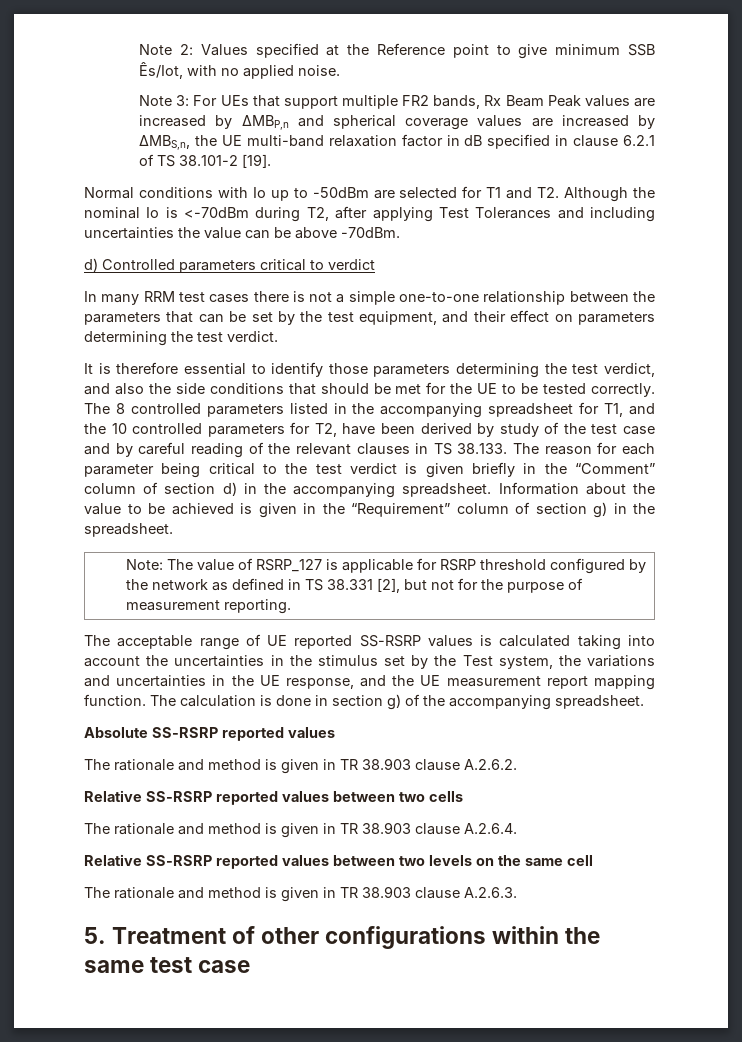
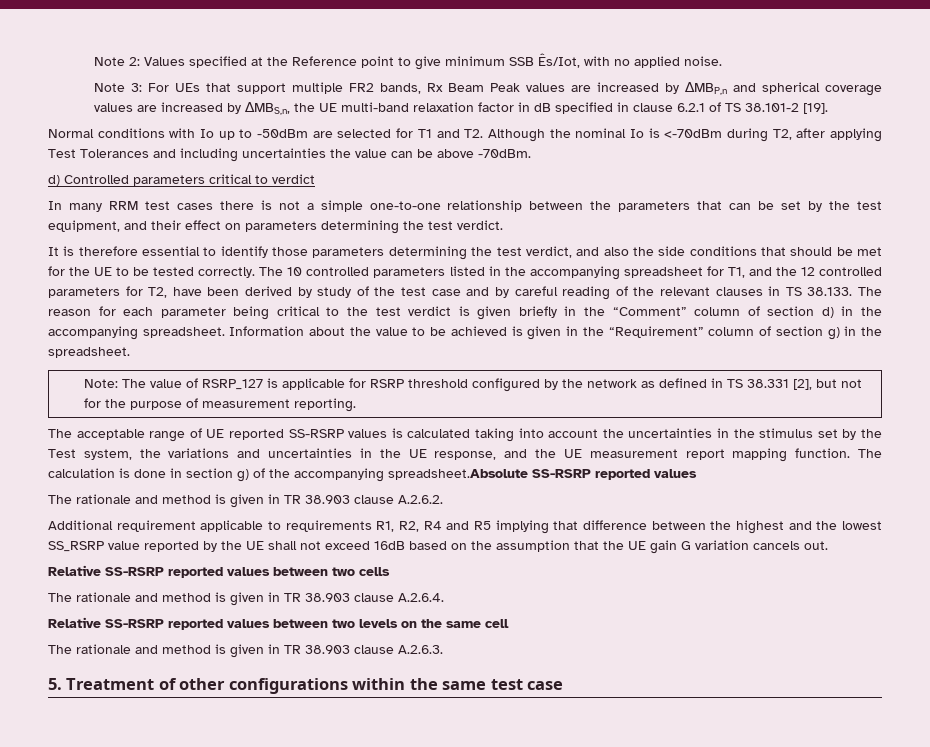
[115,403,125,414] 8 -> [287,267,303,276] 10
[111,423,127,434] 10 -> [800,267,815,276] 12
[555,695,644,709] [84,727,148,738] spreadsheet. // Absolute -> [388,469,528,480] spreadsheet.Absolute
(517, 764) none -> [48,520,882,534] [48,540,828,554] // Additional requirement applicable to requirements R1, R2, R4 and R5 implying that difference between the highest and the lowest SS_RSRP value reported by the UE shall not exceed 16dB based on the assumption that the UE gain G variation cancels out.

